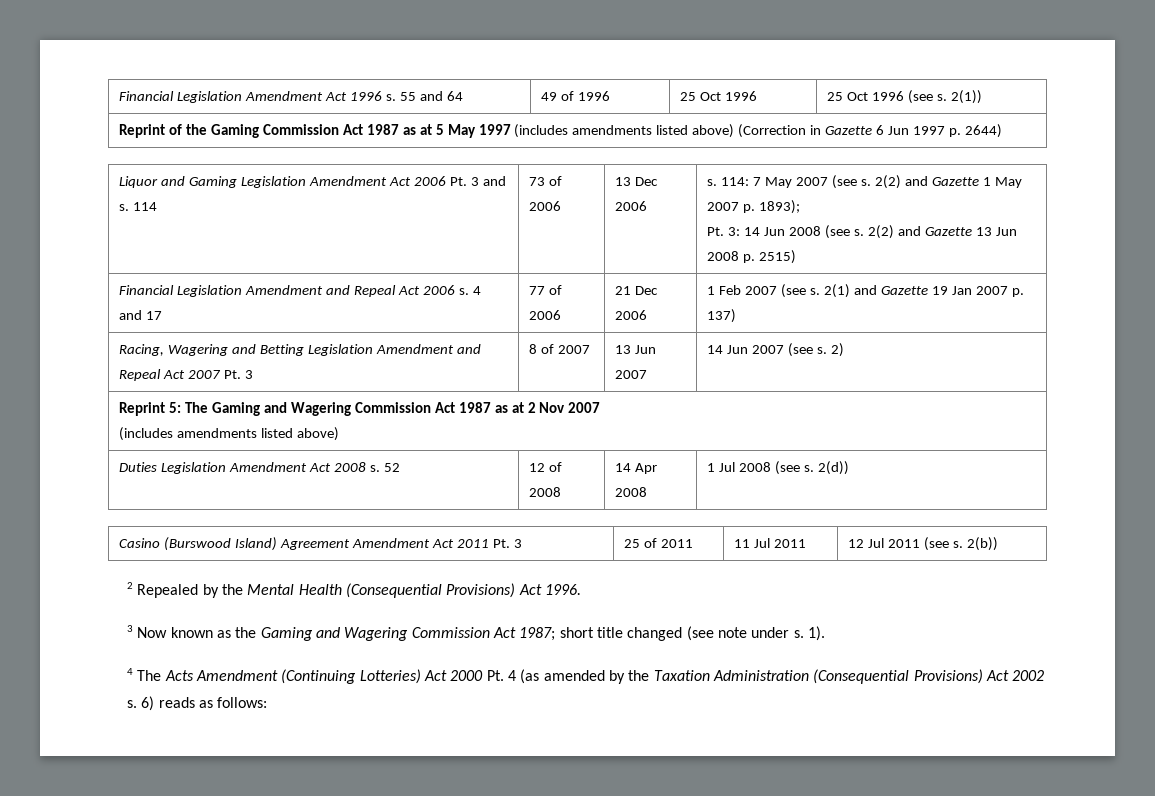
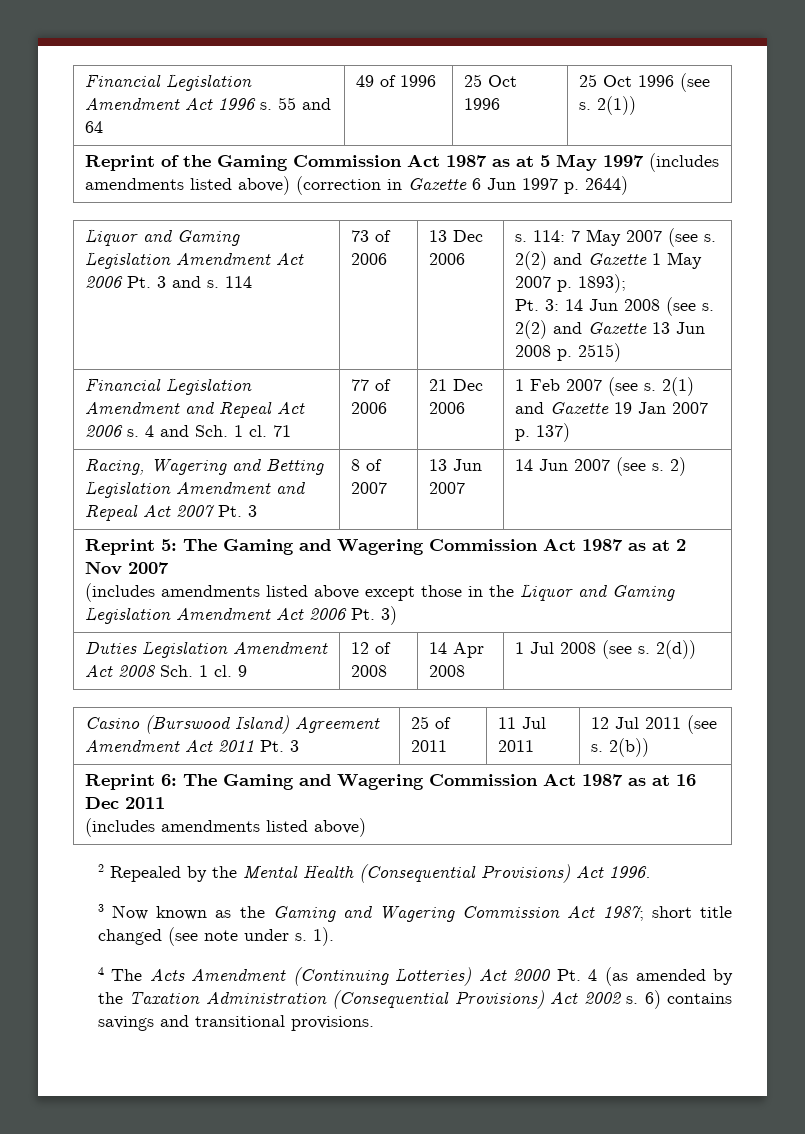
[738,124,807,138] (Correction -> [296,176,382,195] (correction
[146,311,163,320] 17 -> [195,425,292,437] Sch. 1 cl. 71
[297,427,340,441] above) -> [314,584,676,601] [85,606,398,625] above except those in the Liquor and Gaming Legislation Amendment Act 2006 Pt. 3)
[370,463,400,472] s. 52 -> [160,665,248,677] Sch. 1 cl. 9
(999, 544) none -> [85,773,697,790] [85,797,166,809] [85,818,367,837] // Reprint 6: The Gaming and Wagering Commission Act 1987 as at 16 Dec 2011 // (includes amendments listed above)
[158,697,268,708] reads as follows: -> [667,993,732,1004] [97,1015,374,1031] contains savings and transitional provisions.

